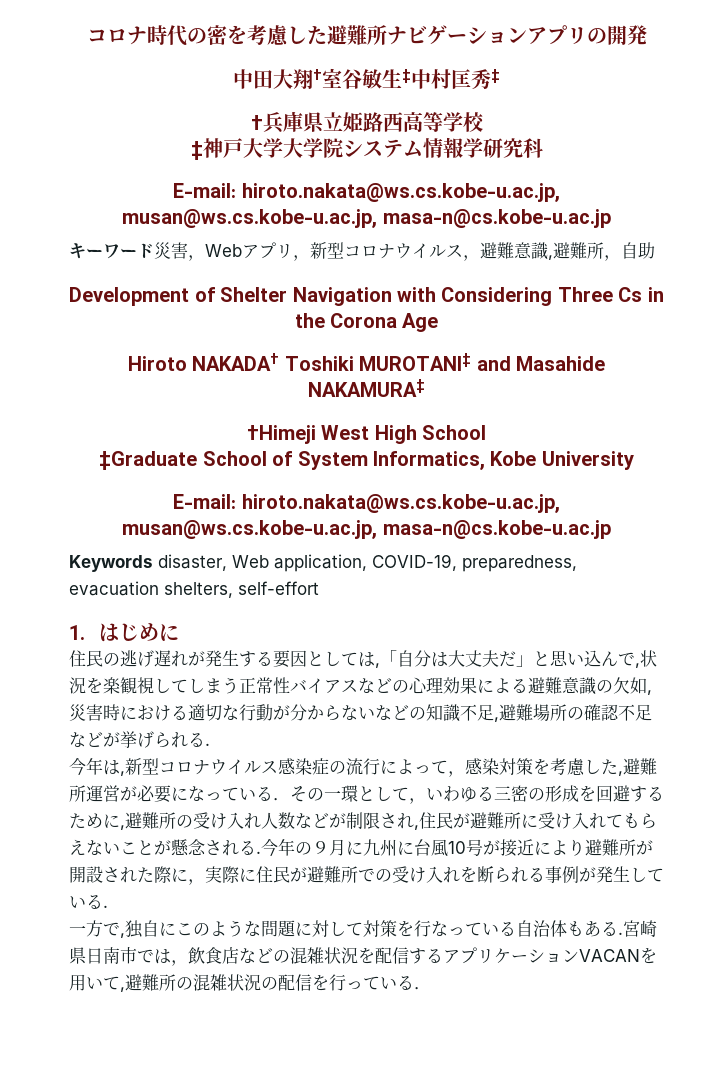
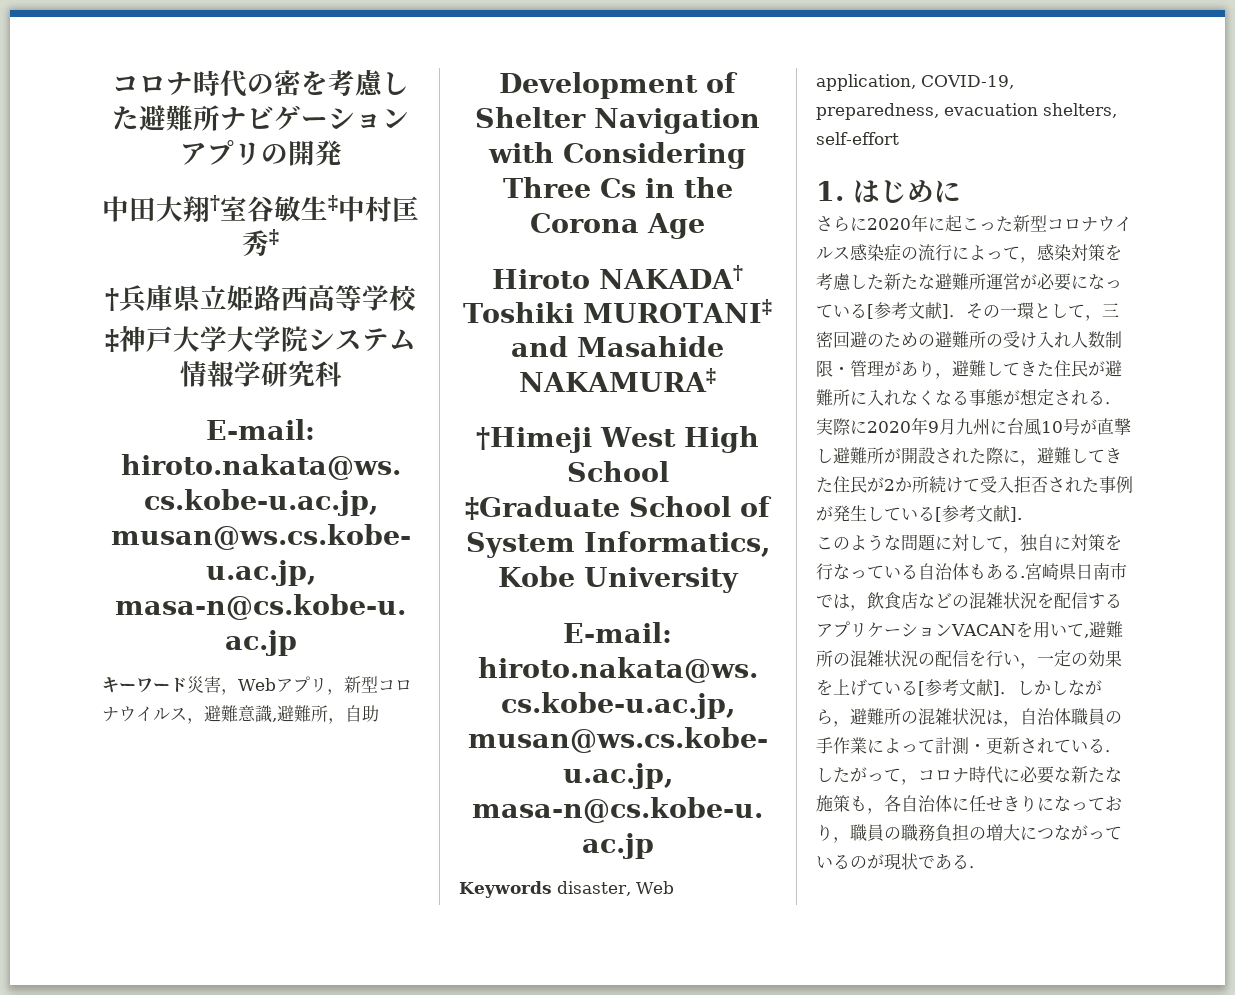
[69,650,657,668] [69,677,652,695] [69,704,652,722] [69,731,210,748] [69,757,125,776] 住民の逃げ遅れが発生する要因としては,「自分は大丈夫だ」と思い込んで,状況を楽観視してしまう正常性バイアスなどの心理効果による避難意識の欠如,災害時における適切な行動が分からないなどの知識不足,避難場所の確認不足などが挙げられる. // 今年は, -> [816,214,1013,232] さらに2020年に起こった
[618,771,623,776] , -> [884,273,935,290] 新たな
(273, 793) none -> [867,302,949,319] [参考文献]
[426,785,664,802] [69,813,125,830] いわゆる三密の形成を回避するために, -> [1102,303,1119,317] [816,331,935,348] 三密回避のための
[295,812,657,830] [69,838,363,857] などが制限され,住民が避難所に受け入れてもらえないことが懸念される.今年の９月に -> [1105,331,1122,348] [816,360,1122,379] [816,389,1122,406] [816,417,956,435] 制限・管理があり，避難してきた住民が避難所に入れなくなる事態が想定される．実際に2020年9月
[500,839,585,857] 接近により -> [1097,418,1131,435] [816,448,833,463] 直撃し
[205,866,545,883] 実際に住民が避難所での受け入れを断られる -> [1037,447,1122,464] [816,476,1099,493] 避難してきた住民が2か所続けて受入拒否された
[103,905,108,908] [69,920,176,938] . // 一方で,独自に -> [935,505,1022,522] [参考文献]. //
(363, 929) none -> [1003,534,1071,553] ，独自に
[346,976,397,990] ってい -> [1003,650,1122,669] [816,679,1102,696] [816,708,1122,727] [816,737,1122,755] [816,766,1122,785] [816,795,1122,814] [816,824,1122,843] [816,853,952,870] い，一定の効果を上げている[参考文献]．しかしながら，避難所の混雑状況は，自治体職員の手作業によって計測・更新されている．したがって，コロナ時代に必要な新たな施策も，各自治体に任せきりになっており，職員の職務負担の増大につながっているのが現状であ

